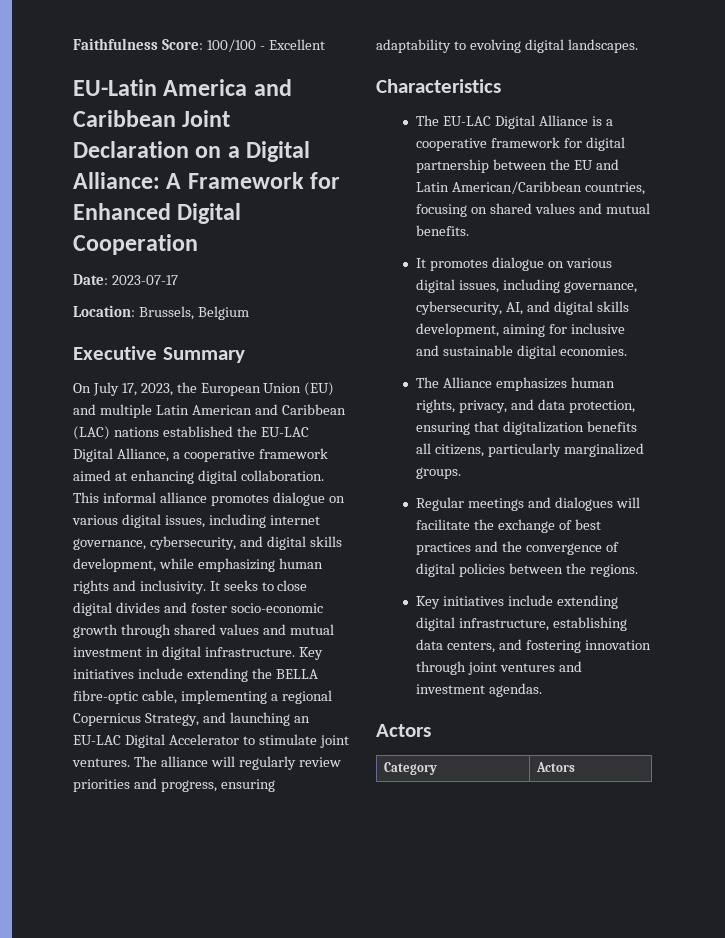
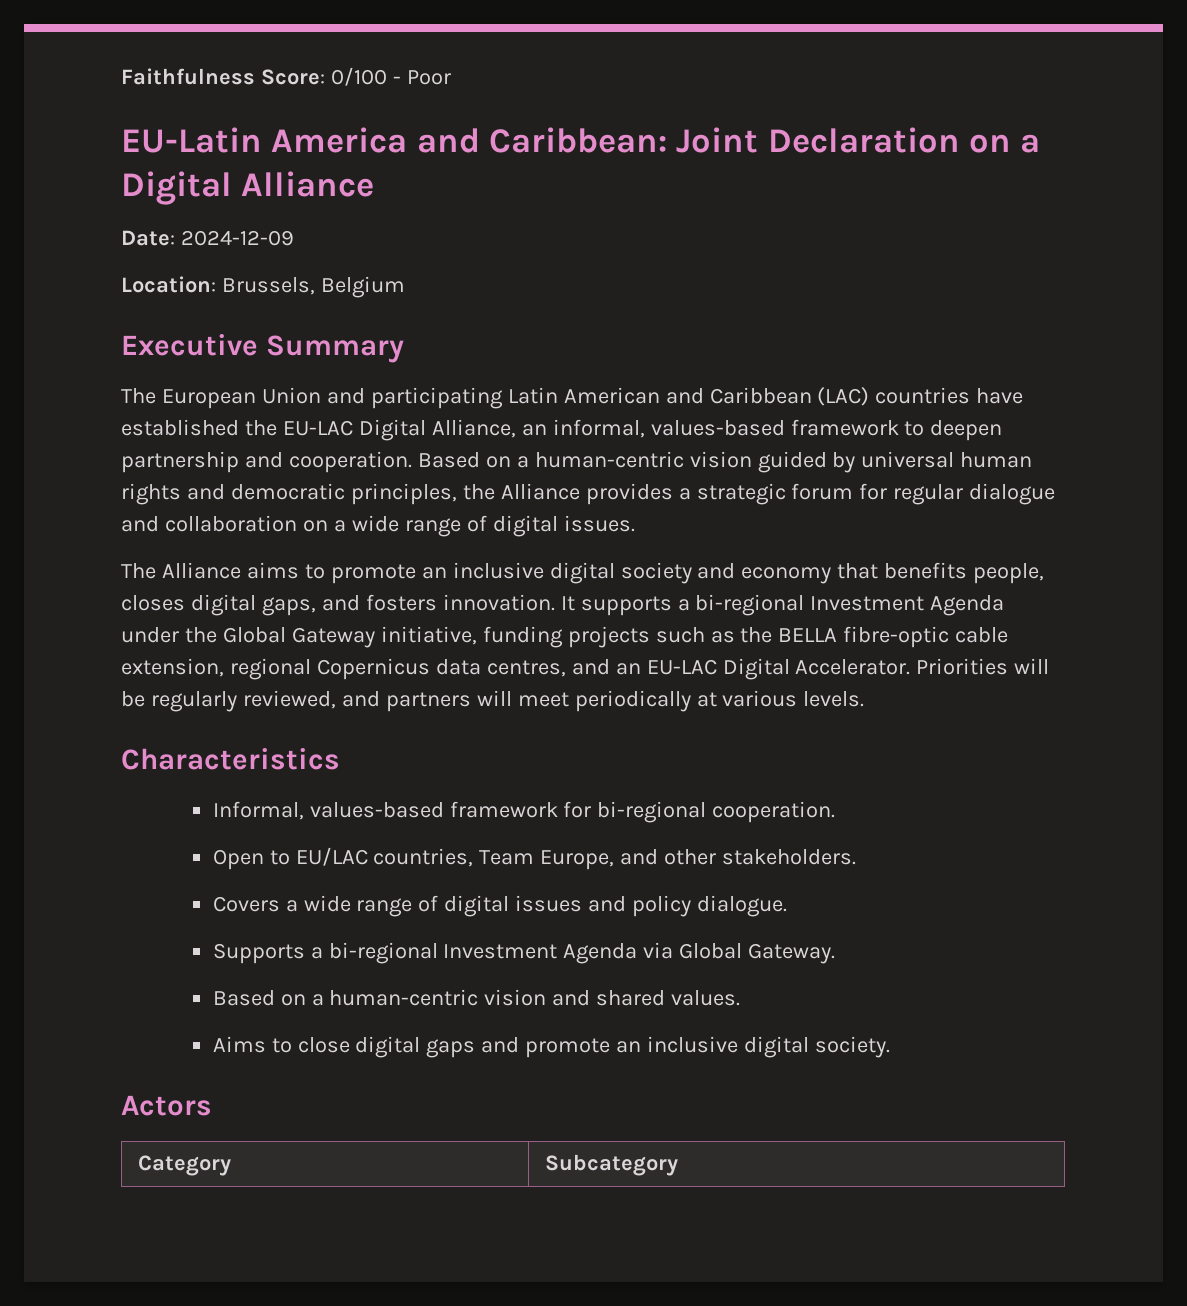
[206,39,325,52] 100/100 - Excellent -> [330,67,451,86] 0/100 - Poor
[73,110,176,127] Caribbean -> [488,127,667,153] Caribbean:
[73,172,341,189] [73,203,242,224] [73,234,198,255] Alliance: A Framework for Enhanced Digital Cooperation -> [241,171,375,197] Alliance
[111,275,178,285] 2023-07-17 -> [180,230,294,246] 2024-12-09
[73,382,335,396] [73,404,152,418] On July 17, 2023, the European Union (EU) and multiple -> [121,387,503,409] The European Union and participating
[113,427,159,437] nations -> [875,387,1024,404] countries have
[172,448,328,462] [73,470,324,484] [73,492,345,506] [72,514,320,528] [73,536,342,550] [73,558,323,572] [73,580,308,594] [73,602,323,616] [73,624,334,638] [73,646,323,660] [73,668,318,682] [73,690,332,704] [73,712,310,726] [73,734,349,748] [72,756,341,770] [73,778,275,792] [376,39,638,53] [376,79,501,93] [416,115,613,129] [416,137,626,151] [416,159,620,173] [416,181,646,195] [416,203,650,217] [416,225,470,236] [416,257,613,271] [416,279,638,293] [416,301,630,315] [416,323,626,337] [416,345,628,359] [416,377,616,391] [416,399,636,413] [416,421,638,435] [416,443,645,457] [416,467,462,479] [416,497,641,511] [416,519,602,533] [416,541,620,555] [416,563,639,577] [416,595,619,609] [416,617,628,631] [416,639,652,653] [416,661,583,675] [416,683,543,697] a cooperative framework aimed at enhancing digital collaboration. This informal alliance promotes dialogue on various digital issues, including internet governance, cybersecurity, and digital skills development, while emphasizing human rights and inclusivity. It seeks to close digital divides and foster socio-economic growth through shared values and mutual investment in digital infrastructure. Key initiatives include extending the BELLA fibre-optic cable, implementing a regional Copernicus Strategy, and launching an EU-LAC Digital Accelerator to stimulate joint ventures. The alliance will regularly review priorities and progress, ensuring adaptability to evolving digital landscapes. // Characteristics // The EU-LAC Digital Alliance is a cooperative framework for digital partnership between the EU and Latin American/Caribbean countries, focusing on shared values and mutual benefits. // It promotes dialogue on various digital issues, including governance, cybersecurity, AI, and digital skills development, aiming for inclusive and sustainable digital economies. // The Alliance emphasizes human rights, privacy, and data protection, ensuring that digitalization benefits all citizens, particularly marginalized groups. // Regular meetings and dialogues will facilitate the exchange of best practices and the convergence of digital policies between the regions. // Key initiatives include extending digital infrastructure, establishing data centers, and fostering innovation through joint ventures and investment agendas. -> [521,419,1003,441] [121,451,1033,473] [121,483,1056,505] [121,515,635,537] [121,562,1045,584] [121,594,1005,616] [121,626,1009,648] [121,658,1050,680] [121,690,865,712] [121,748,340,770] [212,801,836,823] [212,847,857,870] [212,895,788,917] [212,942,836,964] [212,989,741,1006] [212,1036,891,1058] an informal, values-based framework to deepen partnership and cooperation. Based on a human-centric vision guided by universal human rights and democratic principles, the Alliance provides a strategic forum for regular dialogue and collaboration on a wide range of digital issues. // The Alliance aims to promote an inclusive digital society and economy that benefits people, closes digital gaps, and fosters innovation. It supports a bi-regional Investment Agenda under the Global Gateway initiative, funding projects such as the BELLA fibre-optic cable extension, regional Copernicus data centres, and an EU-LAC Digital Accelerator. Priorities will be regularly reviewed, and partners will meet periodically at various levels. // Characteristics // Informal, values-based framework for bi-regional cooperation. // Open to EU/LAC countries, Team Europe, and other stakeholders. // Covers a wide range of digital issues and policy dialogue. // Supports a bi-regional Investment Agenda via Global Gateway. // Based on a human-centric vision and shared values. // Aims to close digital gaps and promote an inclusive digital society.
[536,762,576,772] Actors -> [544,1154,678,1176] Subcategory

